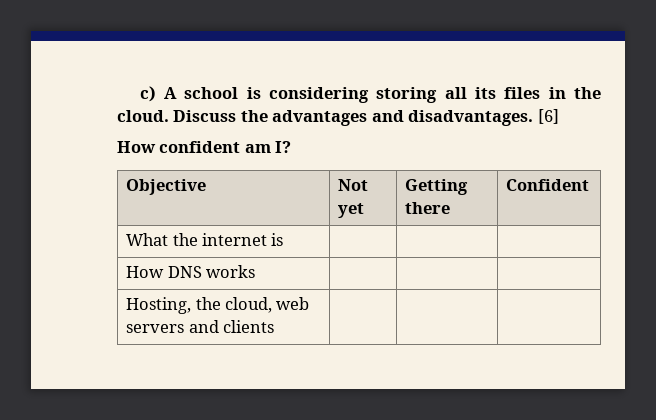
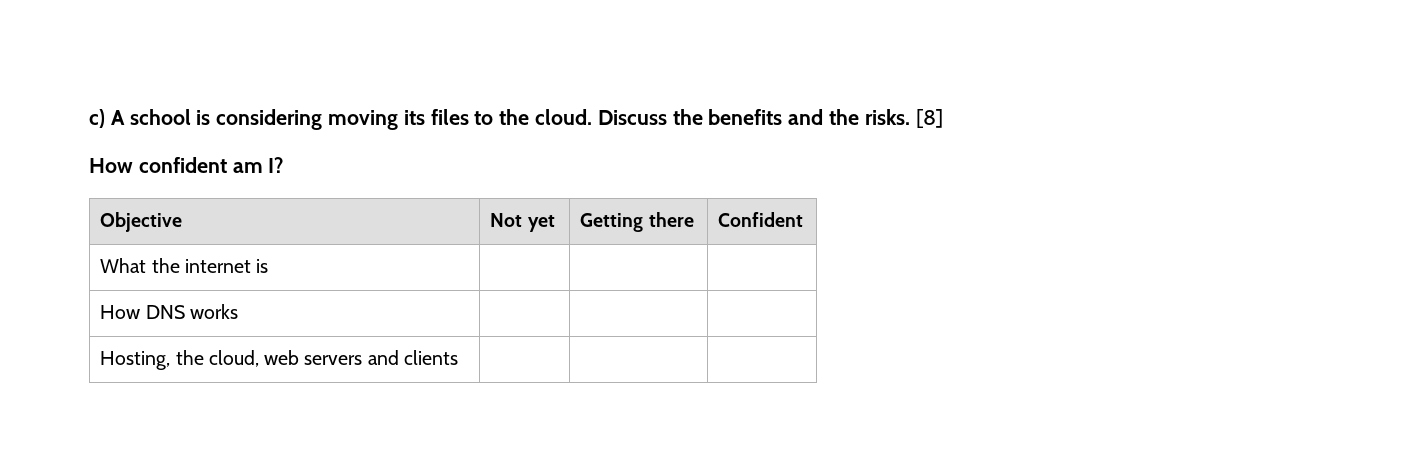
[376,87,467,103] storing all -> [328,110,399,130] moving
[548,87,566,99] in -> [474,111,494,125] to
[272,109,559,126] advantages and disadvantages. [6] -> [708,109,943,128] benefits and the risks. [8]

